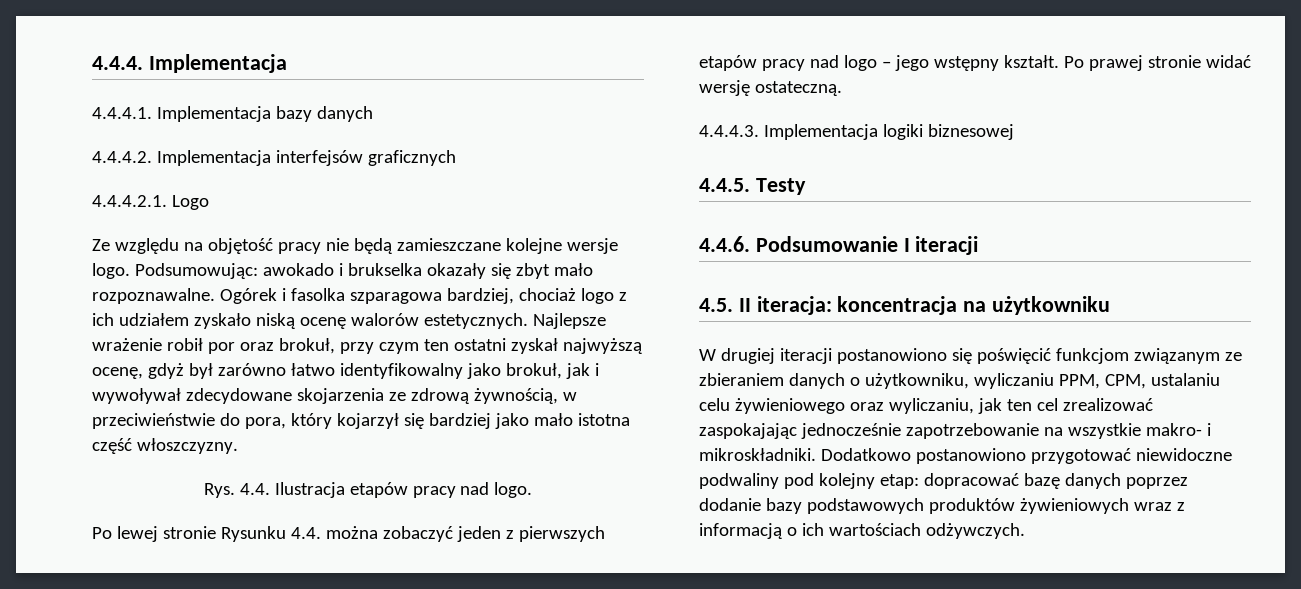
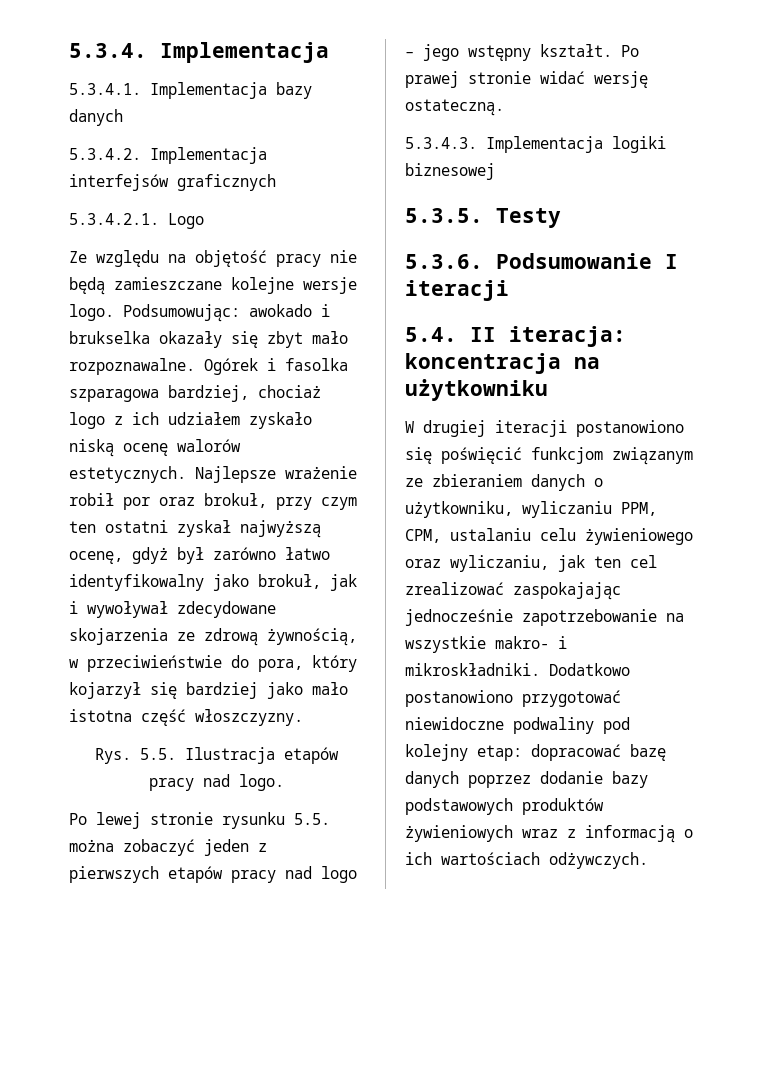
[92,56,143,70] 4.4.4. -> [69,43,147,58] 5.3.4.
[92,107,152,119] 4.4.4.1. -> [69,83,141,95] 5.3.4.1.
[92,151,152,163] 4.4.4.2. -> [69,148,141,160] 5.3.4.2.
[92,195,167,207] 4.4.4.2.1. -> [69,213,159,225] 5.3.4.2.1.
[239,483,270,495] 4.4. -> [140,748,176,760] 5.5.
[220,526,321,542] Rysunku 4.4. -> [222,812,330,829] rysunku 5.5.
[699,125,759,137] 4.4.4.3. -> [405,137,477,149] 5.3.4.3.
[699,178,750,192] 4.4.5. -> [405,208,483,223] 5.3.5.
[699,236,750,252] 4.4.6. -> [405,254,483,269] 5.3.6.
[699,298,733,312] 4.5. -> [405,327,457,342] 5.4.

